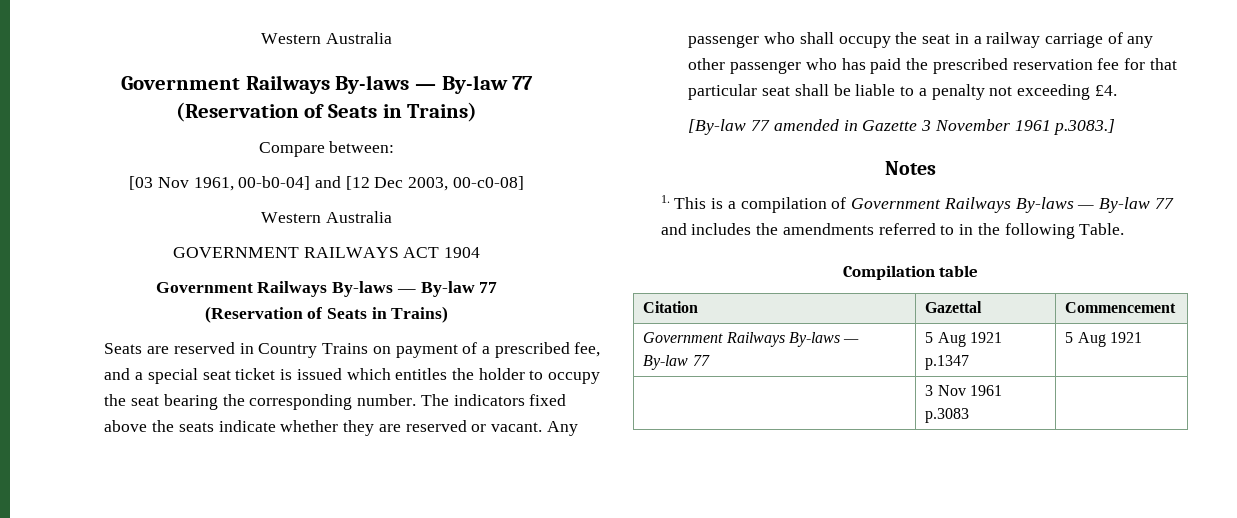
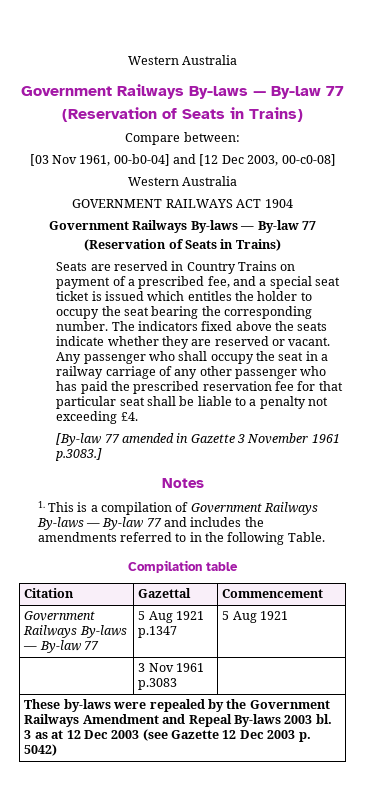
(970, 415) none -> [24,699,330,712] [24,714,332,727] [24,729,311,742] [24,744,58,756] // These by-laws were repealed by the Government Railways Amendment and Repeal By-laws 2003 bl. 3 as at 12 Dec 2003 (see Gazette 12 Dec 2003 p. 5042)

